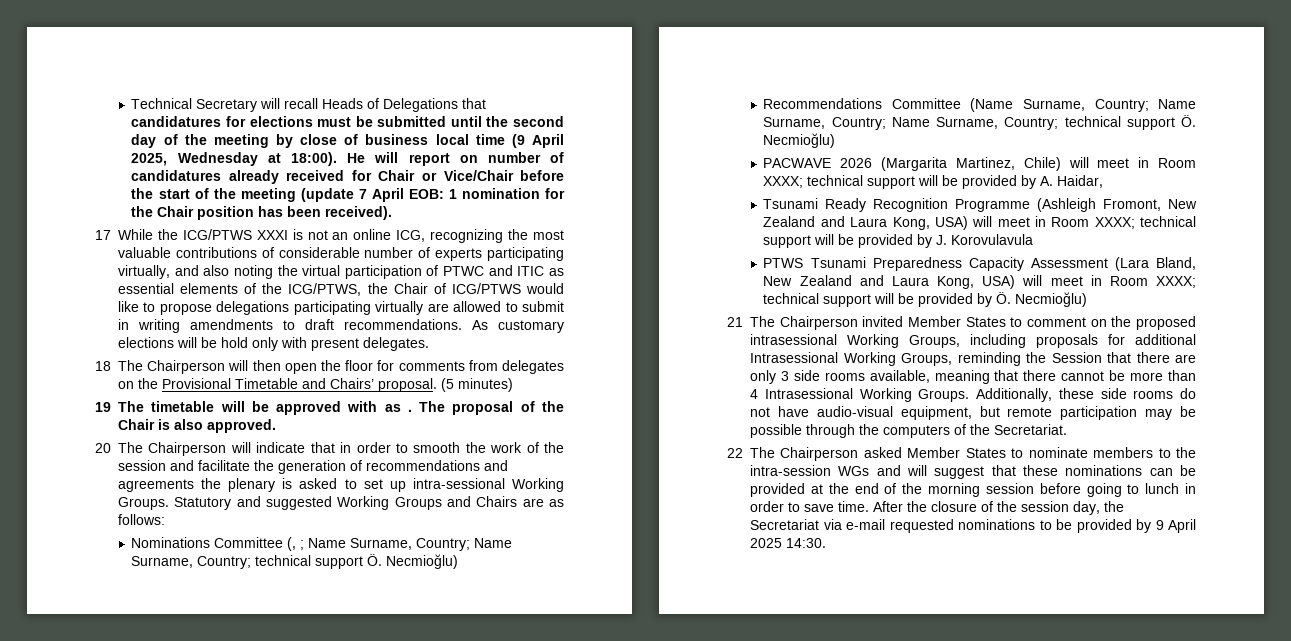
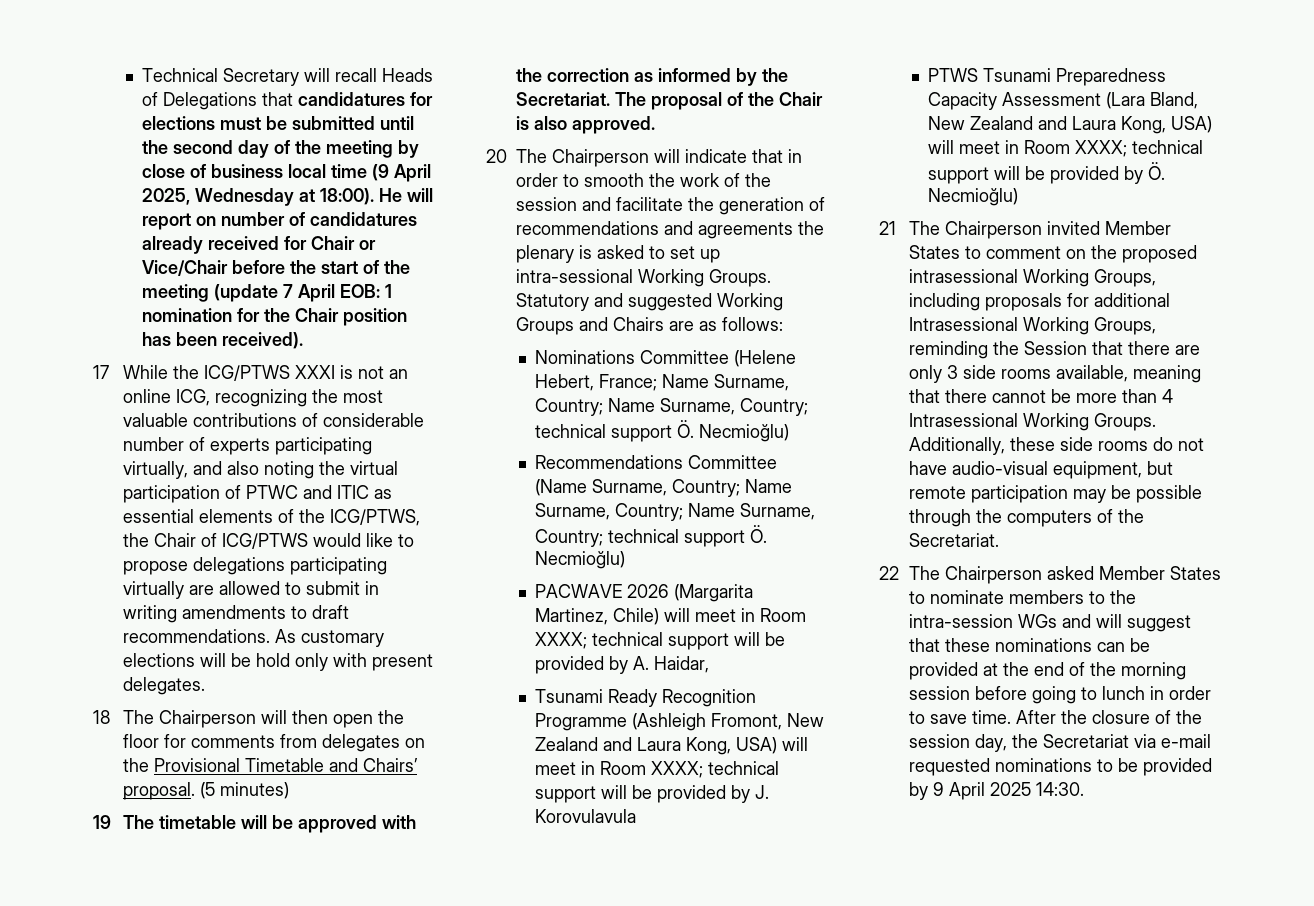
[384,404,412,412] as . -> [515,68,788,86] [515,92,610,106] the correction as informed by the Secretariat.
[287,537,305,551] (, ; -> [734,350,797,367] [535,374,658,391] (Helene Hebert, France;

